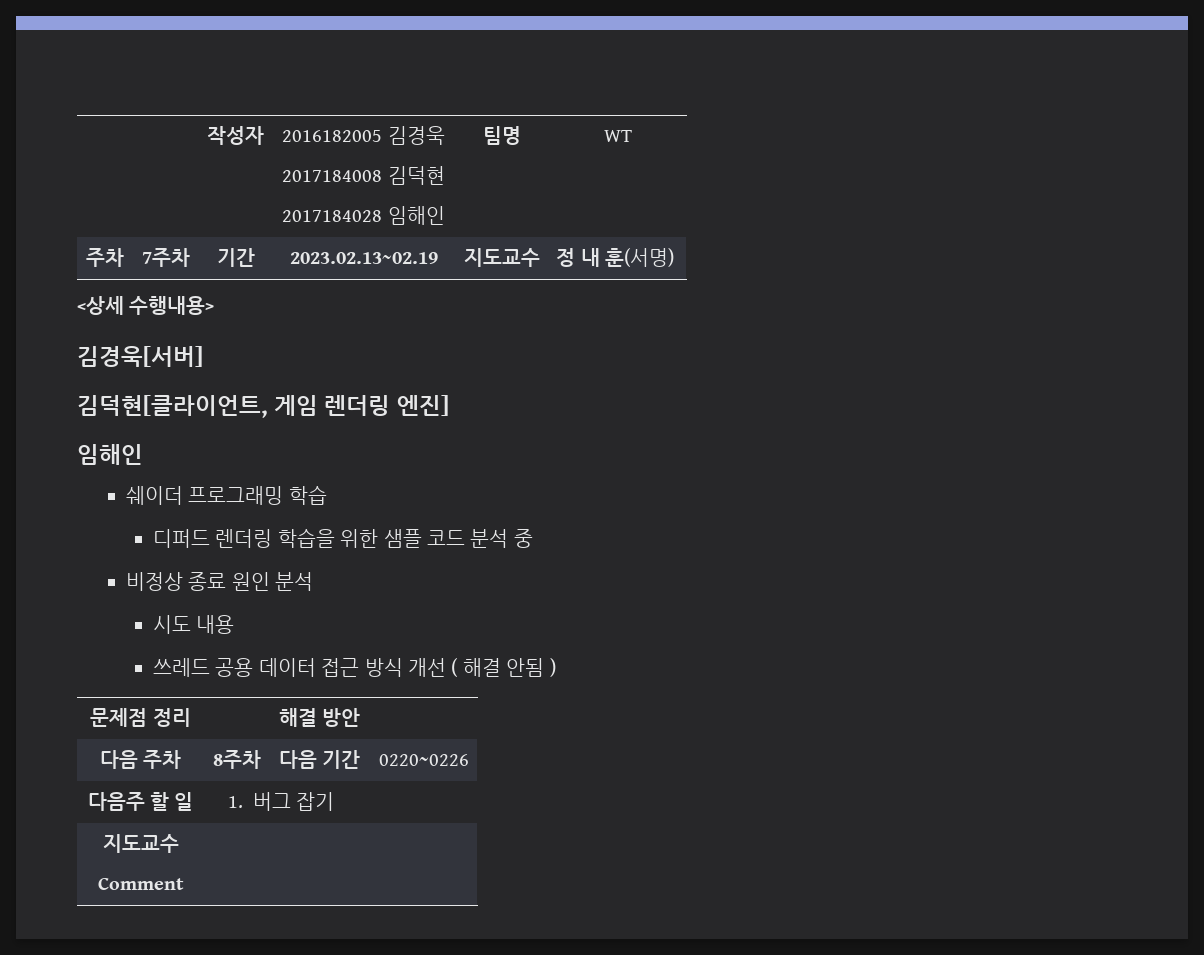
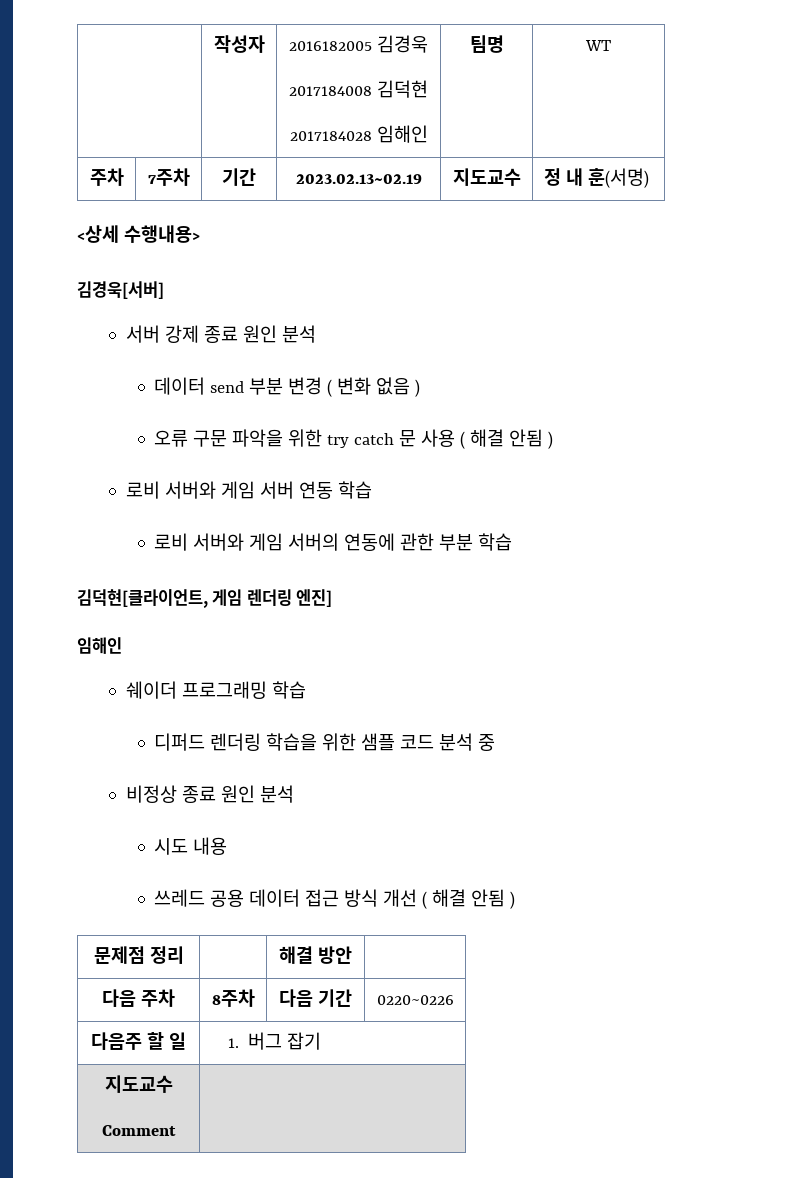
(203, 356) none -> [125,325,316,343] [154,377,421,397] [154,429,554,449] [125,481,372,499] [154,533,513,551] // 서버 강제 종료 원인 분석 // 데이터 send 부분 변경 ( 변화 없음 ) // 오류 구문 파악을 위한 try catch 문 사용 ( 해결 안됨 ) // 로비 서버와 게임 서버 연동 학습 // 로비 서버와 게임 서버의 연동에 관한 부분 학습

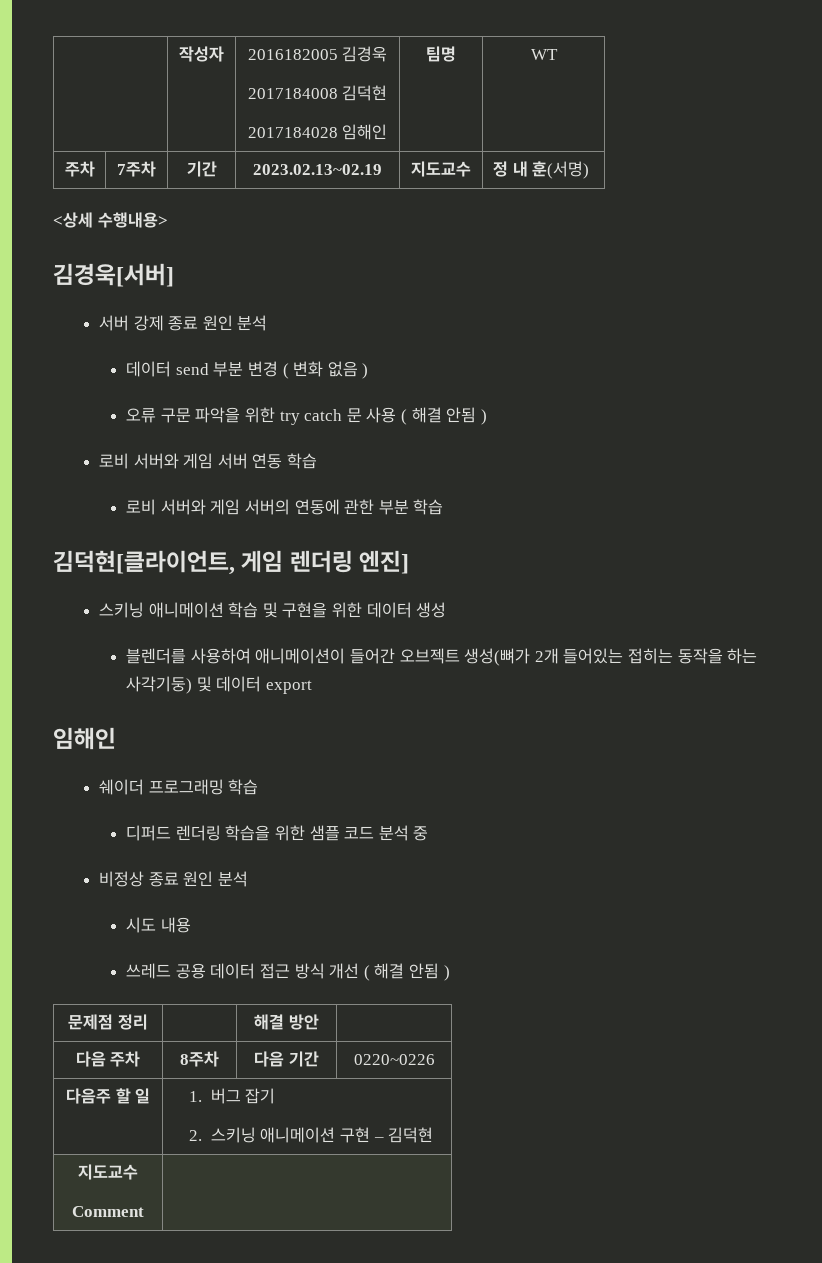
(333, 598) none -> [98,602,447,618] [126,648,758,666] [126,676,312,694] // 스키닝 애니메이션 학습 및 구현을 위한 데이터 생성 // 블렌더를 사용하여 애니메이션이 들어간 오브젝트 생성(뼈가 2개 들어있는 접히는 동작을 하는 사각기둥) 및 데이터 export
(321, 1041) none -> [189,1127,434,1143] // 2. 스키닝 애니메이션 구현 – 김덕현

